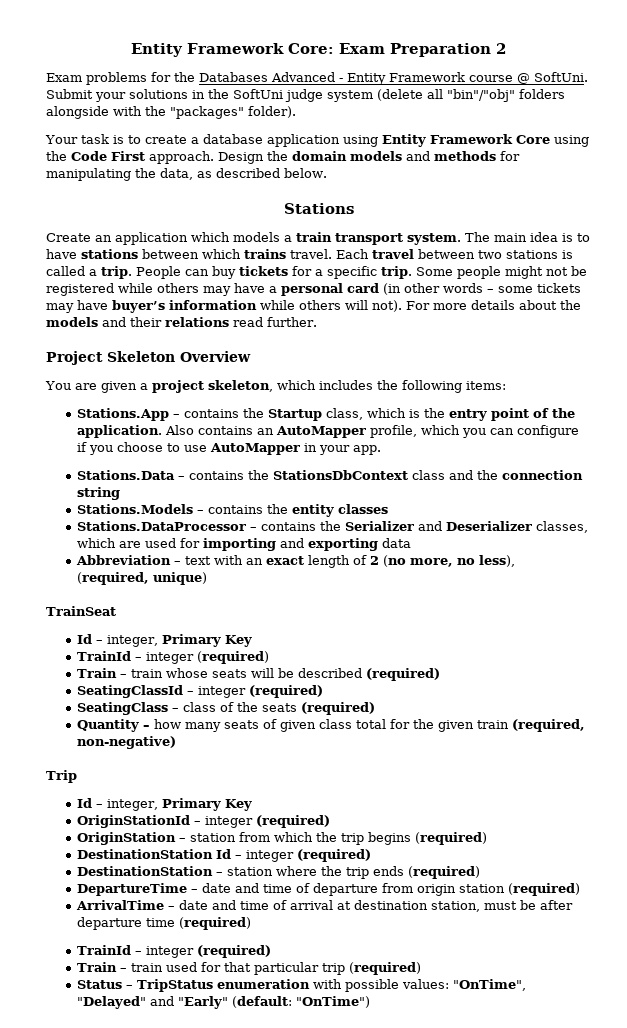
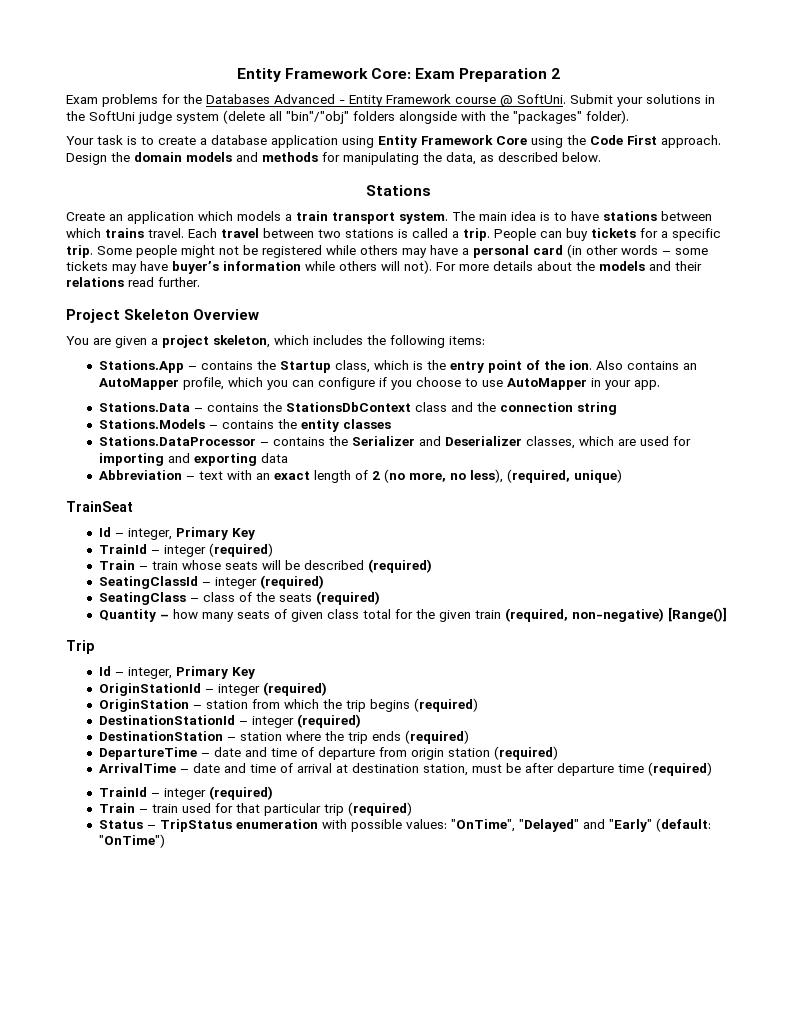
[77,425,163,438] application. -> [569,360,593,370] ion.
(177, 742) none -> [668,607,728,622] [Range()]
[77,849,232,859] DestinationStation Id -> [99,715,236,725] DestinationStationId

